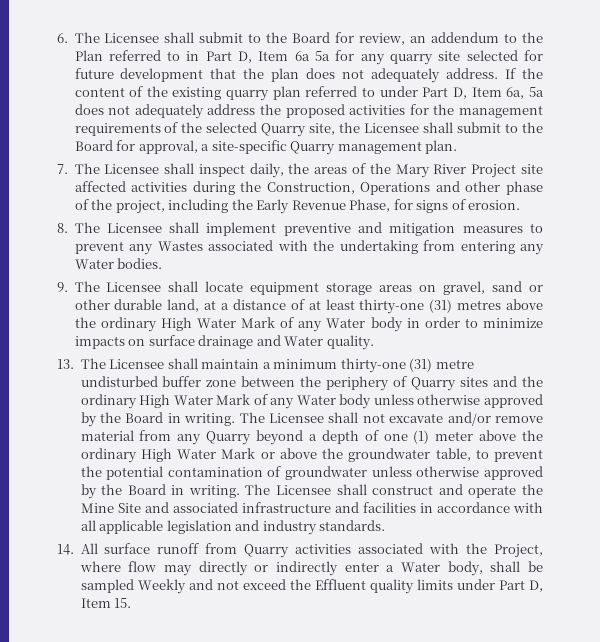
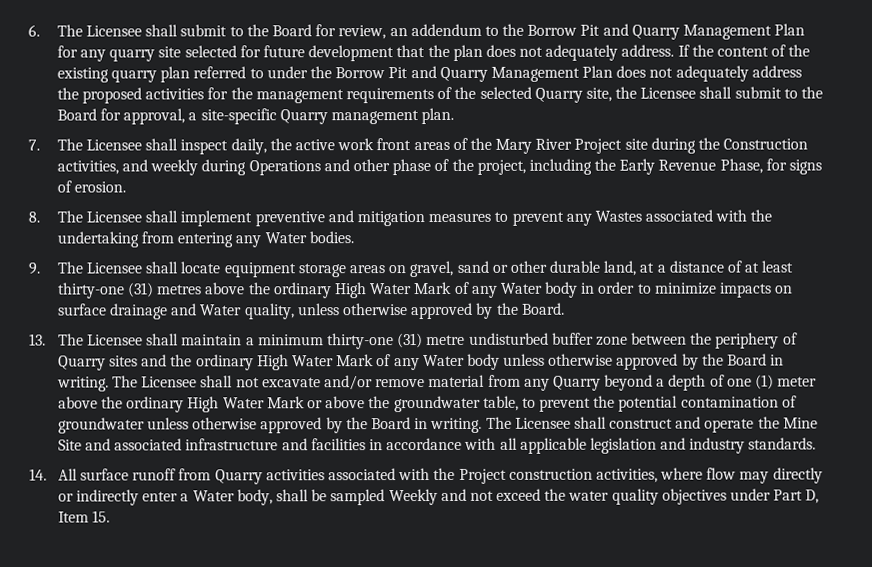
[74,50,331,63] Plan referred to in Part D, Item 6a 5a -> [527,23,806,40] Borrow Pit and Quarry Management Plan
[422,87,544,99] Part D, Item 6a, 5a -> [309,65,614,82] the Borrow Pit and Quarry Management Plan
(310, 168) none -> [294,138,412,151] active work front
[74,181,355,195] affected activities during the Construction, -> [650,137,809,154] [56,159,247,176] during the Construction activities, and weekly during
[326,335,374,350] quality. -> [244,302,565,320] quality, unless otherwise approved by the Board.
[494,544,544,558] Project, -> [458,468,658,484] Project construction activities,
[314,579,453,594] Effluent quality limits -> [568,488,727,505] water quality objectives

